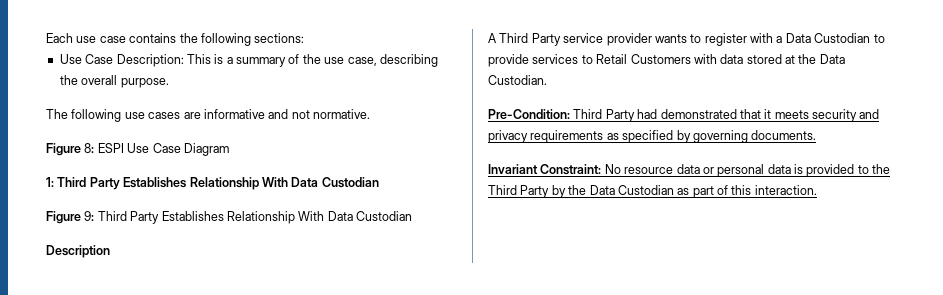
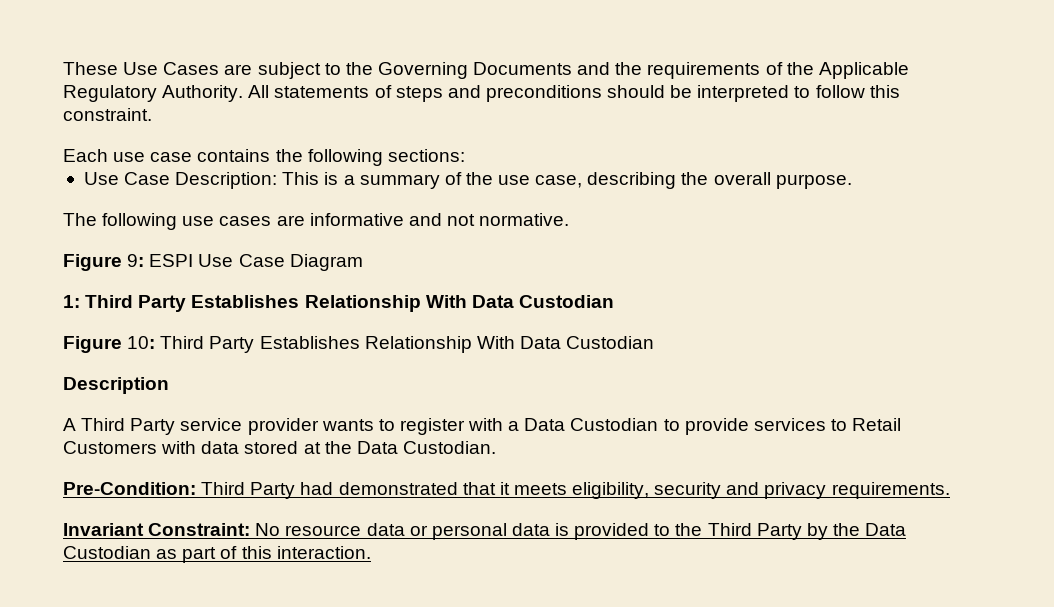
(46, 38) none -> [63,62,909,79] [63,85,900,102] [63,108,152,121] These Use Cases are subject to the Governing Documents and the requirements of the Applicable Regulatory Authority. All statements of steps and preconditions should be interpreted to follow this constraint. //
[84,143,95,153] 8: -> [127,254,145,267] 9:
[84,211,95,221] 9: -> [127,336,156,349] 10:
(809, 114) none -> [572,482,650,499] eligibility,
[530,130,817,143] requirements as specified by governing documents. -> [831,482,950,499] requirements.

